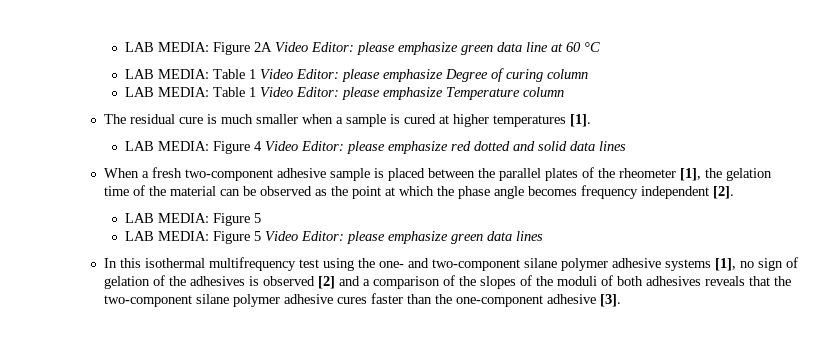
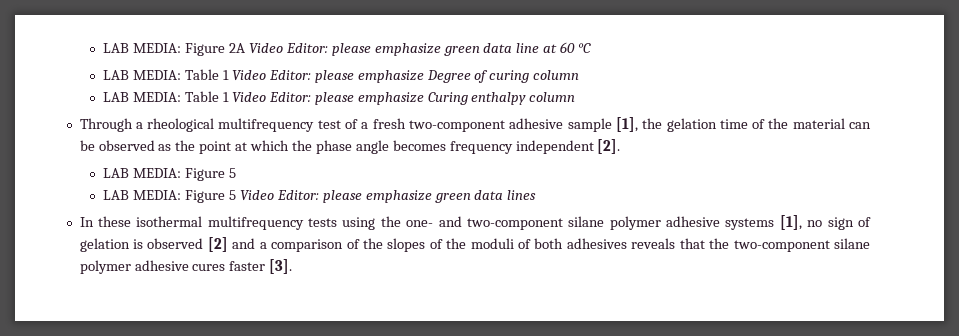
[445,87,564,100] [104,114,592,127] [124,141,626,154] [104,168,140,178] Temperature column // The residual cure is much smaller when a sample is cured at higher temperatures [1]. // LAB MEDIA: Figure 4 Video Editor: please emphasize red dotted and solid data lines // When -> [427,92,576,105] [79,118,359,132] Curing enthalpy column // Through a rheological multifrequency test of
[374,167,677,181] is placed between the parallel plates of the rheometer -> (612, 125) none
[120,258,142,268] this -> [97,216,131,227] these
[299,259,320,268] test -> [308,218,338,227] tests
[153,275,246,286] of the adhesives -> (130, 245) none
[407,294,597,307] than the one-component adhesive -> (266, 266) none

